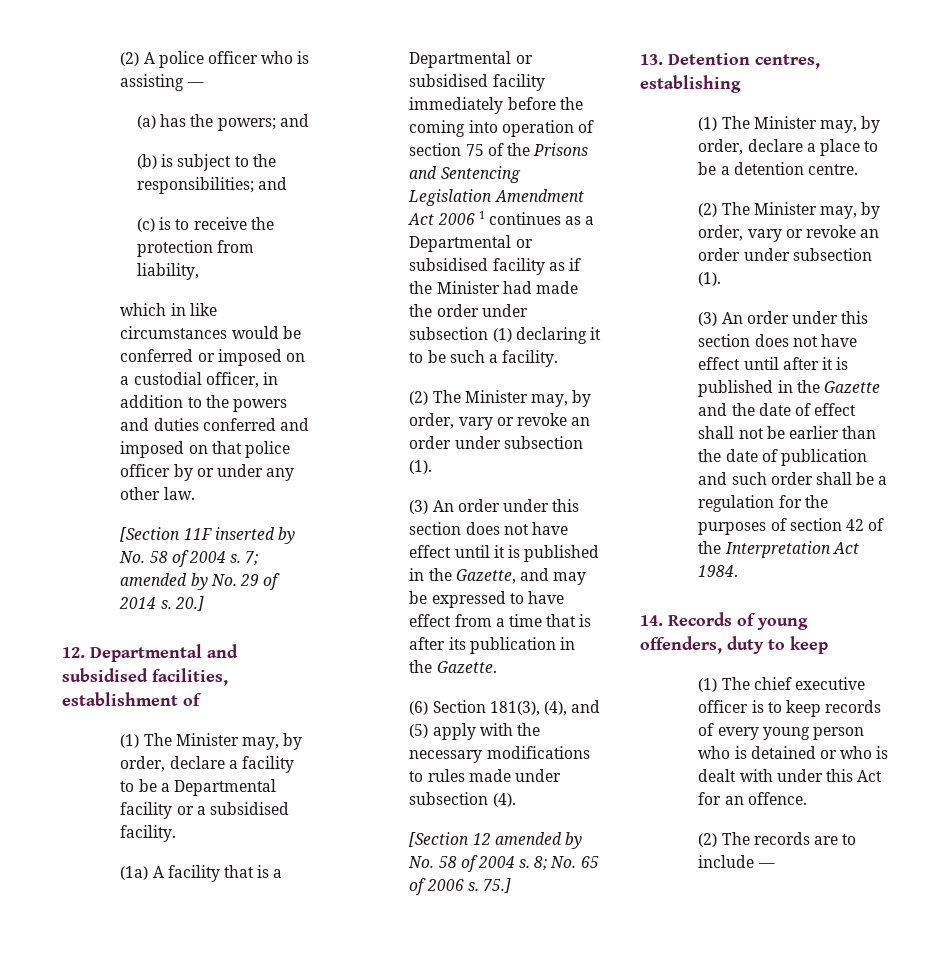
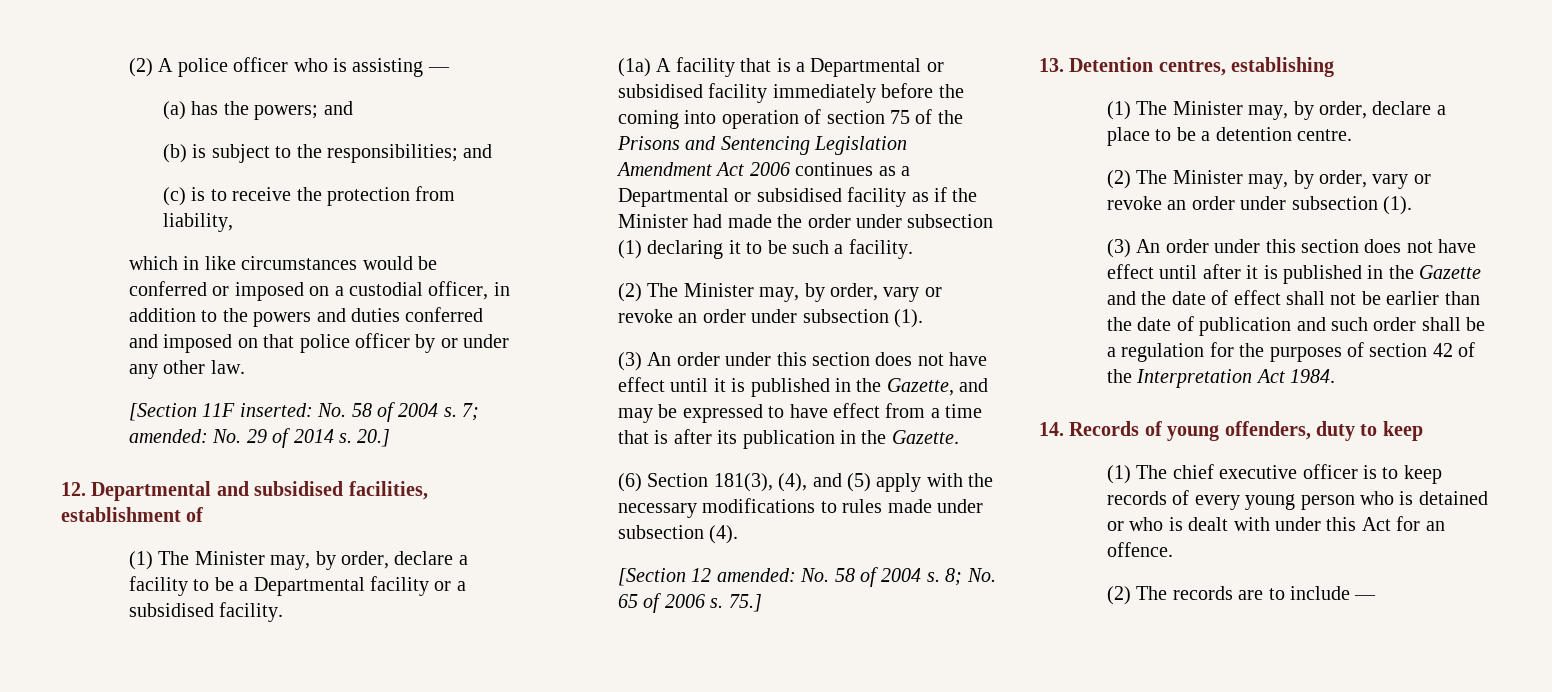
[214,527,295,544] inserted by -> [239,403,313,417] inserted:
[120,573,208,590] amended by -> [129,429,209,443] amended:
[478,211,485,219] 1 -> (790, 169) none
[494,832,582,849] amended by -> [716,568,796,582] amended:

